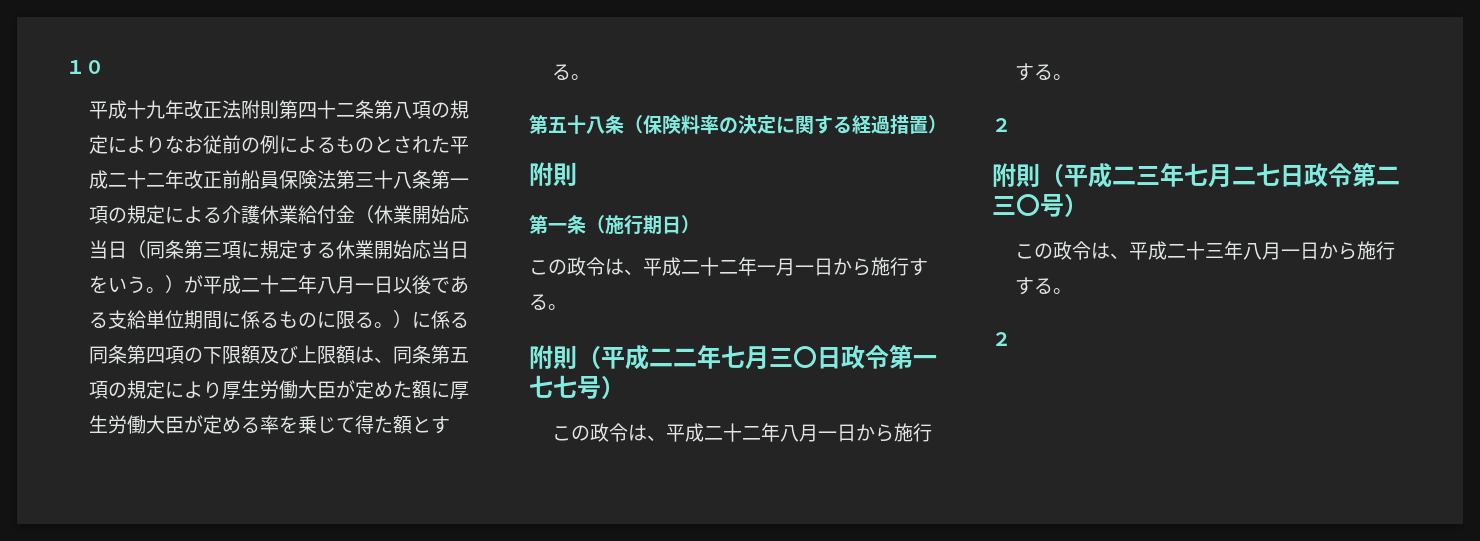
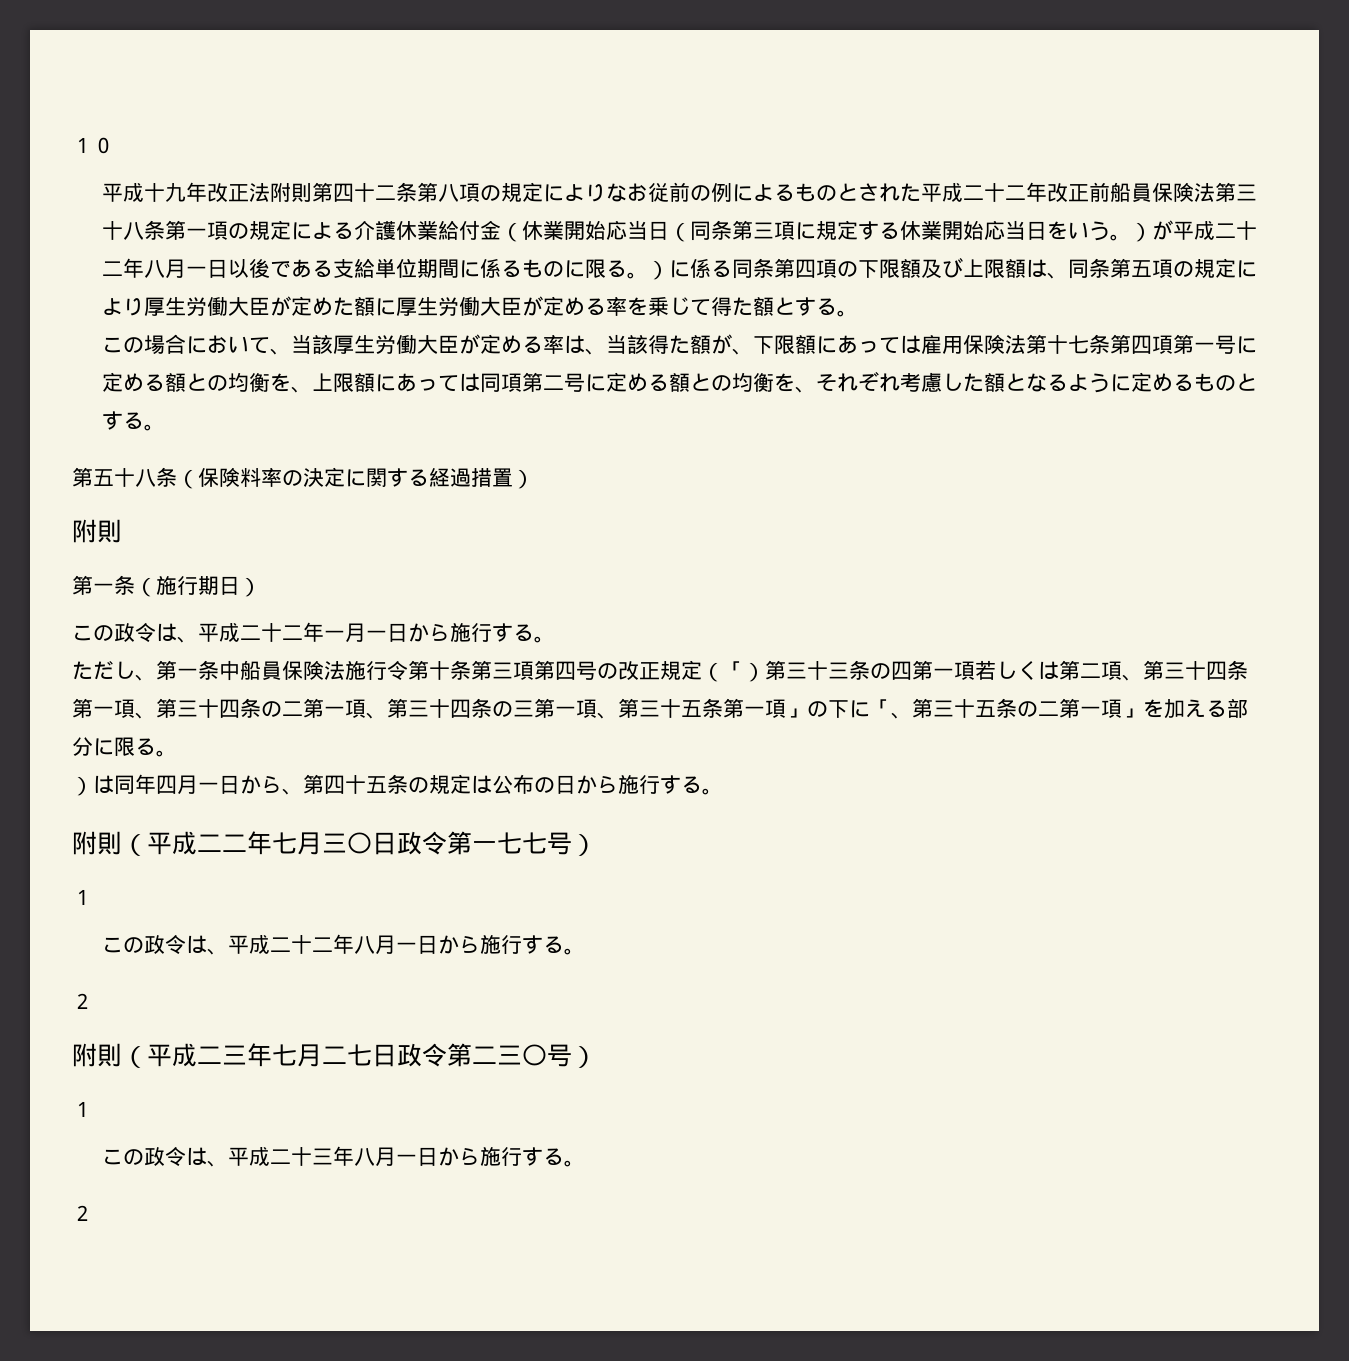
(590, 77) none -> [102,334,1258,355] [102,371,1258,393] [102,411,166,431] // この場合において、当該厚生労働大臣が定める率は、当該得た額が、下限額にあっては雇用保険法第十七条第四項第一号に定める額との均衡を、上限額にあっては同項第二号に定める額との均衡を、それぞれ考慮した額となるように定めるものとする。
(567, 307) none -> [72,660,1248,682] [72,698,1248,719] [72,737,177,757] [72,774,723,796] // ただし、第一条中船員保険法施行令第十条第三項第四号の改正規定（「）第三十三条の四第一項若しくは第二項、第三十四条第一項、第三十四条の二第一項、第三十四条の三第一項、第三十五条第一項」の下に「、第三十五条の二第一項」を加える部分に限る。 // ）は同年四月一日から、第四十五条の規定は公布の日から施行する。
(625, 387) none -> [72,889,93,905] // １
(1088, 205) none -> [72,1101,93,1117] // １

